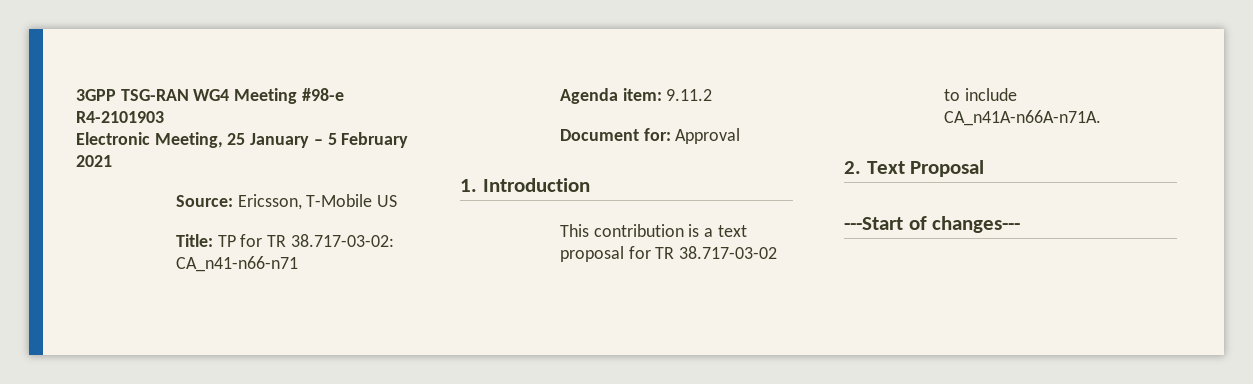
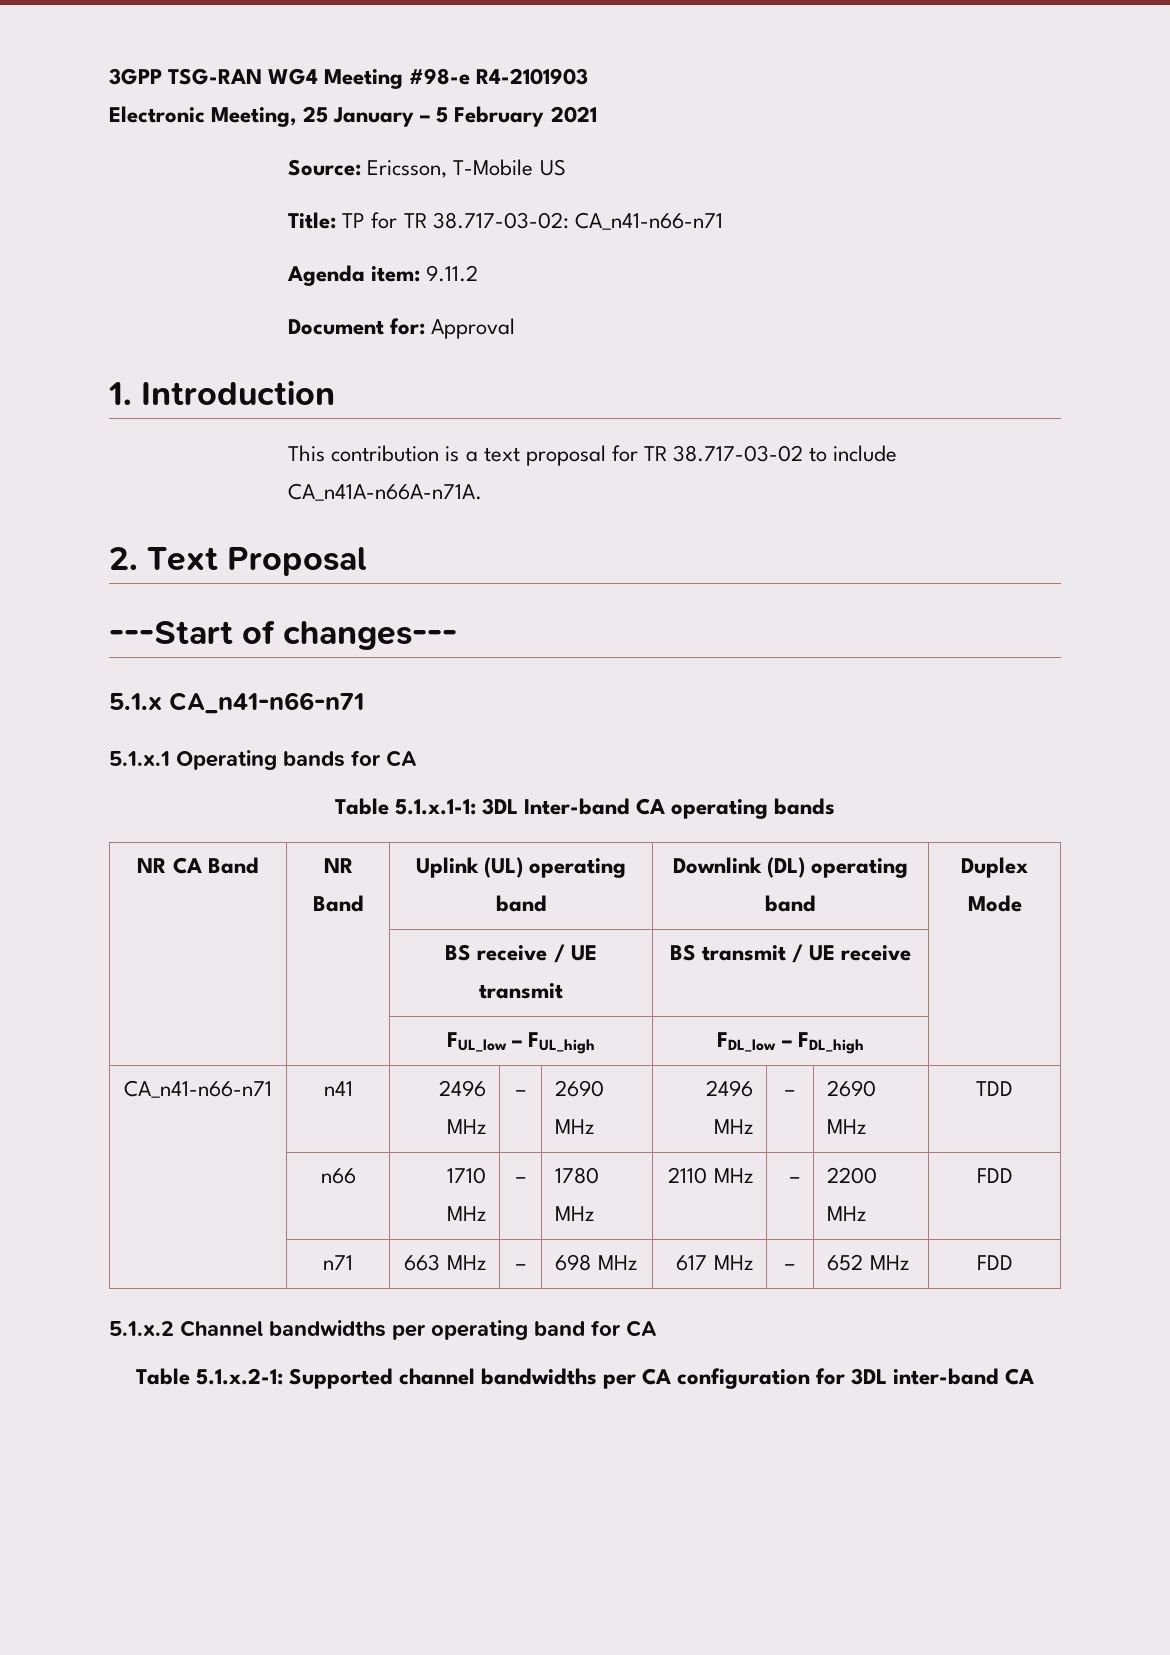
(1021, 224) none -> [109,692,364,714] [109,750,417,770] [334,798,836,819] [137,857,259,874] [323,858,353,873] [312,895,364,912] [415,857,627,878] [495,895,547,912] [672,857,909,878] [765,895,816,912] [961,857,1028,878] [967,895,1022,912] [445,944,597,963] [479,983,563,999] [669,944,912,963] [446,1032,596,1054] [717,1032,864,1054] [124,1080,272,1098] [323,1081,353,1096] [438,1080,486,1097] [446,1119,486,1134] [515,1090,526,1096] [555,1080,605,1097] [555,1119,595,1134] [705,1080,753,1097] [713,1119,753,1134] [785,1090,795,1096] [827,1080,877,1097] [827,1119,867,1134] [976,1081,1013,1096] [320,1168,356,1184] [446,1167,486,1184] [446,1206,486,1221] [515,1177,526,1183] [555,1167,600,1184] [555,1206,595,1221] [668,1167,753,1184] [789,1177,800,1183] [827,1167,878,1184] [827,1206,867,1221] [976,1168,1013,1183] [323,1255,353,1270] [404,1254,486,1271] [515,1264,526,1270] [555,1254,637,1271] [676,1255,753,1271] [785,1264,795,1270] [827,1254,909,1271] [976,1255,1013,1270] [109,1320,657,1340] [135,1368,1035,1389] // 5.1.x CA_n41-n66-n71 // 5.1.x.1 Operating bands for CA // Table 5.1.x.1-1: 3DL Inter-band CA operating bands // NR CA Band | NR Band | Uplink (UL) operating band | Downlink (DL) operating band | Duplex Mode // | | BS receive / UE transmit | BS transmit / UE receive | // | | FUL_low – FUL_high | FDL_low – FDL_high | // CA_n41-n66-n71 | n41 | 2496 MHz | – | 2690 MHz | 2496 MHz | – | 2690 MHz | TDD // | n66 | 1710 MHz | – | 1780 MHz | 2110 MHz | – | 2200 MHz | FDD // | n71 | 663 MHz | – | 698 MHz | 617 MHz | – | 652 MHz | FDD // 5.1.x.2 Channel bandwidths per operating band for CA // Table 5.1.x.2-1: Supported channel bandwidths per CA configuration for 3DL inter-band CA

